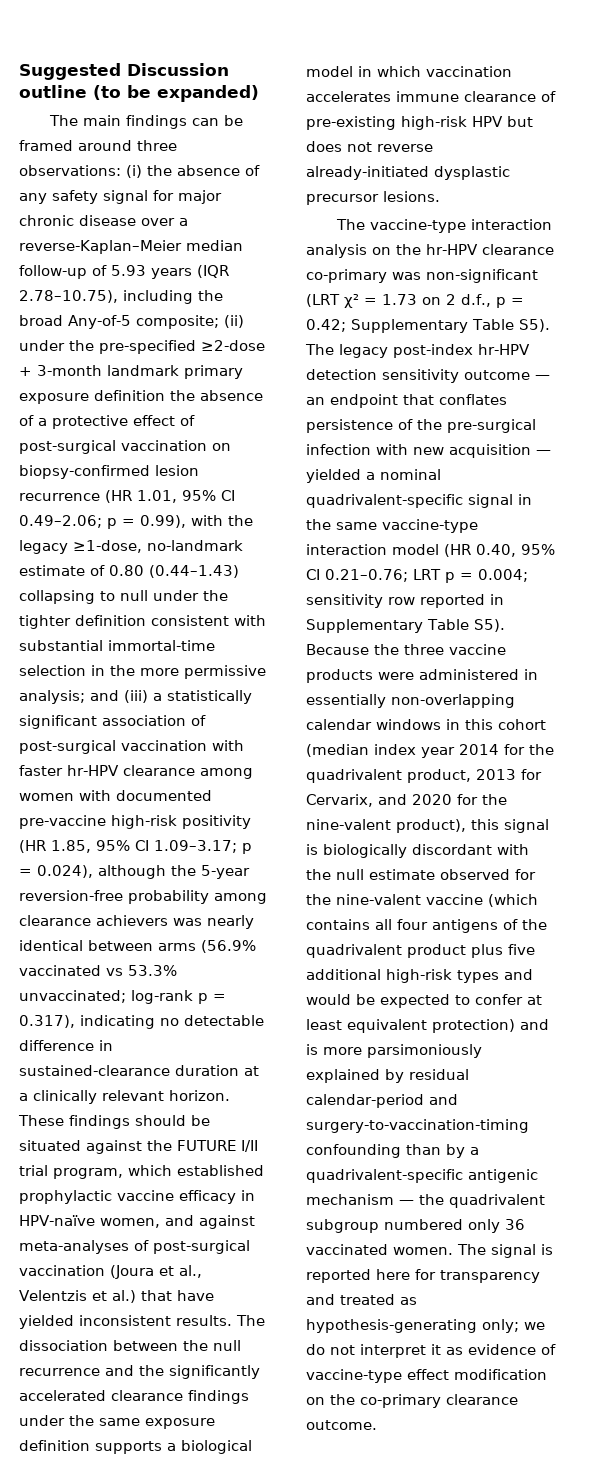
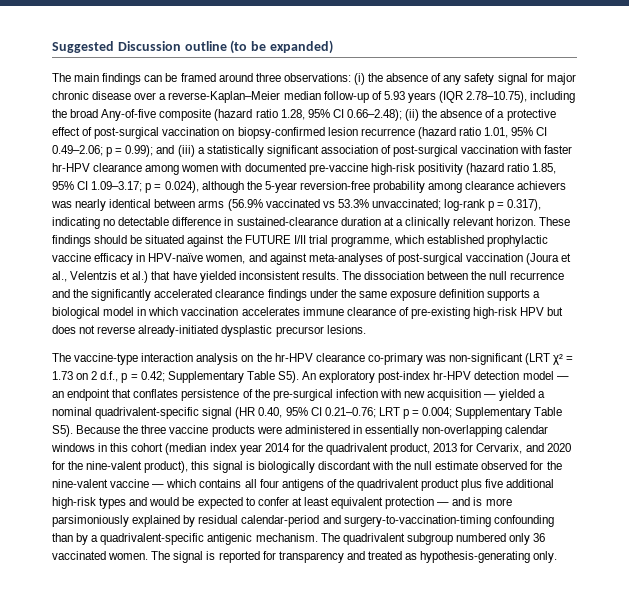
[68,315,244,329] [19,340,265,354] [19,365,243,379] [19,390,165,404] Any-of-5 composite; (ii) under the pre-specified ≥2-dose + 3-month landmark primary exposure definition -> [101,109,420,121] Any-of-five composite (hazard ratio 1.28, 95% CI 0.66–2.48); (ii)
[105,490,132,503] (HR -> [417,127,481,139] (hazard ratio
[140,515,253,528] [19,540,243,554] [19,565,239,578] [19,590,228,604] [19,615,266,629] [19,640,215,651] [19,665,266,679] [19,690,85,704] 0.99), with the legacy ≥1-dose, no-landmark estimate of 0.80 (0.44–1.43) collapsing to null under the tighter definition consistent with substantial immortal-time selection in the more permissive analysis; -> [125,145,154,157] 0.99);
[19,840,46,853] (HR -> [465,163,530,175] (hazard ratio
[53,1168,123,1179] program, -> [330,236,392,247] programme,
[305,344,388,358] The legacy -> [302,371,376,383] An exploratory
[382,369,530,383] sensitivity outcome -> [522,371,554,380] model
[518,494,532,505] [306,519,478,533] [306,544,439,555] in the same vaccine-type interaction model -> (233, 413) none
[306,594,504,608] sensitivity row reported in -> (453, 412) none
[488,894,538,907] (which -> [152,479,197,488] — which
[432,1019,515,1033] protection) -> [385,497,450,509] protection —
[306,1194,444,1205] mechanism — the -> [255,533,340,542] mechanism. The
[376,1269,410,1280] here -> (260, 557) none
[482,1319,545,1333] [306,1344,556,1358] [306,1369,547,1383] [306,1394,518,1408] [306,1420,377,1430] only; we do not interpret it as evidence of vaccine-type effect modification on the co-primary clearance outcome. -> [533,551,558,563] only.

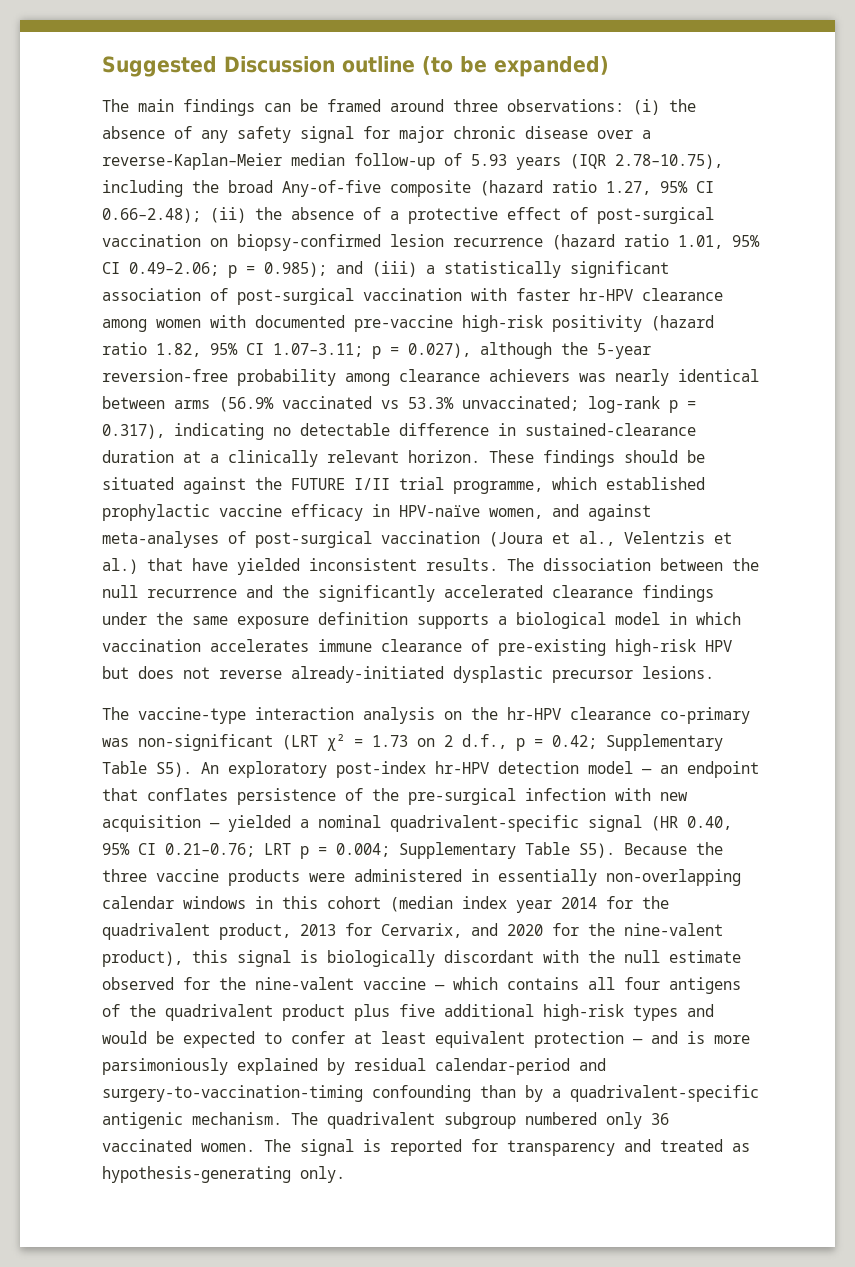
[280,109,305,120] 1.28, -> [606,181,651,195] 1.27,
[125,145,154,157] 0.99); -> [264,262,327,277] 0.985);
[532,163,557,174] [52,181,199,193] 1.85, 95% CI 1.09–3.17; p = 0.024), -> [156,343,471,359] 1.82, 95% CI 1.07–3.11; p = 0.027),

